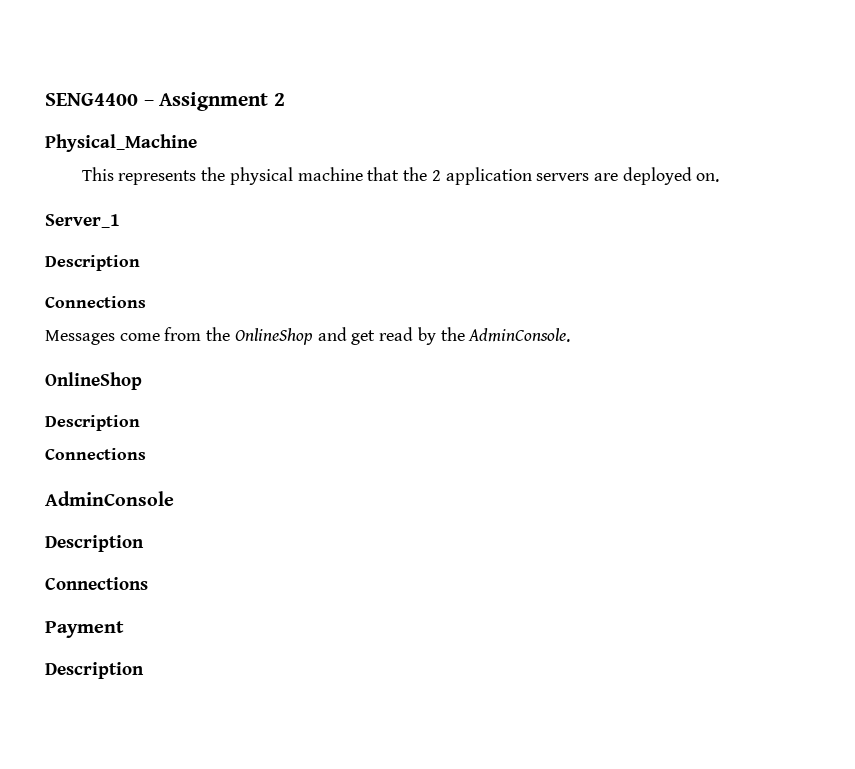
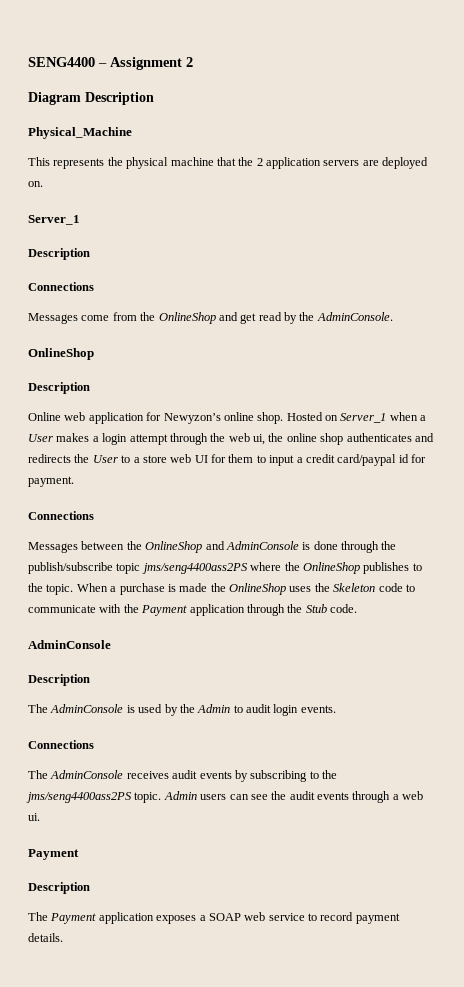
(285, 99) none -> [28,92,154,105] // Diagram Description
[45,448,146,460] [45,491,174,506] [45,535,144,552] [45,577,148,590] [45,621,124,638] [45,662,144,679] Connections // AdminConsole // Description // Connections // Payment // Description -> [28,412,427,424] [28,433,434,445] [28,454,426,466] [28,476,74,487] [28,511,94,520] [28,541,397,553] [28,562,422,574] [28,583,415,595] [28,604,357,616] [28,640,111,649] [28,674,90,686] [28,704,336,716] [28,740,94,749] [28,770,337,782] [26,791,424,803] [28,813,40,821] [28,849,79,860] [28,882,90,894] [28,912,400,924] [28,933,63,942] Online web application for Newyzon’s online shop. Hosted on Server_1 when a User makes a login attempt through the web ui, the online shop authenticates and redirects the User to a store web UI for them to input a credit card/paypal id for payment. // Connections // Messages between the OnlineShop and AdminConsole is done through the publish/subscribe topic jms/seng4400ass2PS where the OnlineShop publishes to the topic. When a purchase is made the OnlineShop uses the Skeleton code to communicate with the Payment application through the Stub code. // AdminConsole // Description // The AdminConsole is used by the Admin to audit login events. // Connections // The AdminConsole receives audit events by subscribing to the jms/seng4400ass2PS topic. Admin users can see the audit events through a web ui. // Payment // Description // The Payment application exposes a SOAP web service to record payment details.

